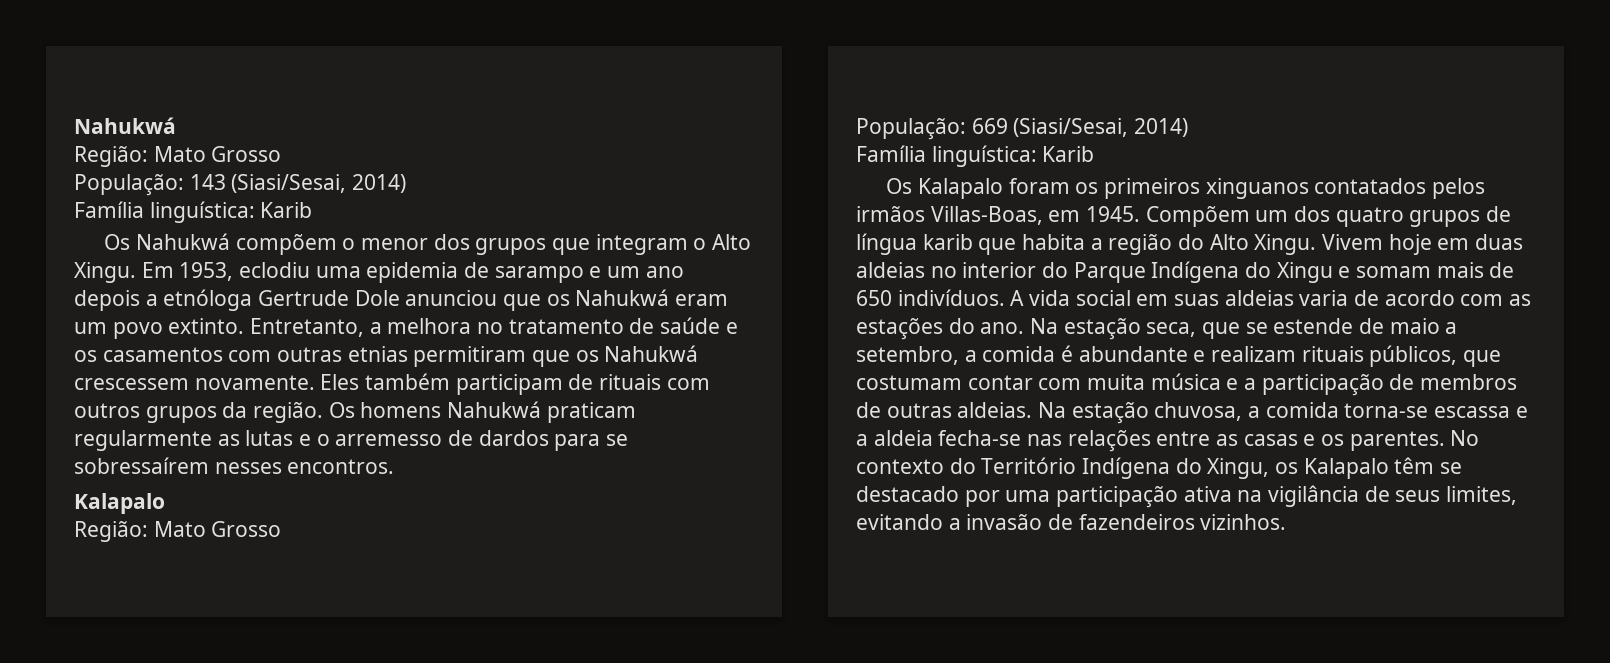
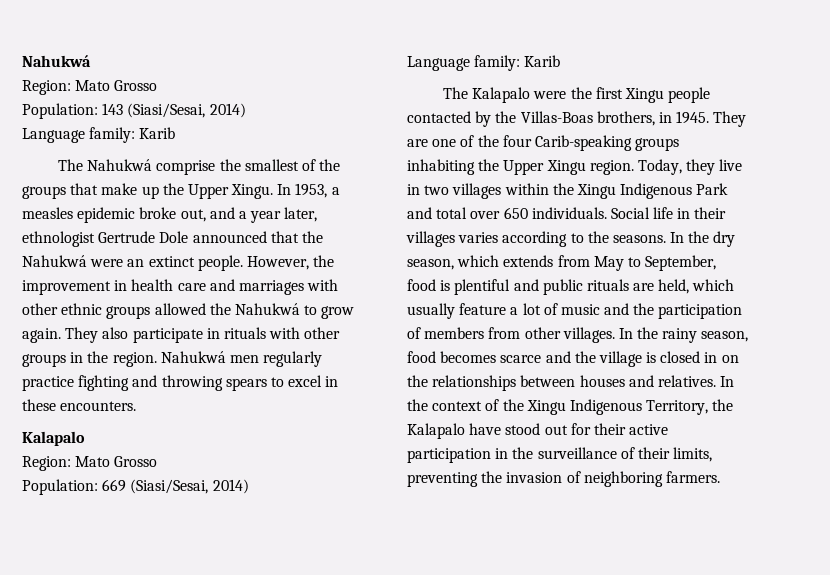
[74,146,282,167] [74,174,184,196] Região: Mato Grosso // População: -> [22,80,158,95] [22,103,98,119] Region: Mato Grosso // Population:
[74,201,313,223] [104,233,752,255] [74,262,684,283] [74,289,729,311] [74,317,738,339] [74,345,699,367] [74,373,710,395] [74,401,636,423] [74,430,629,451] [74,457,395,474] Família linguística: Karib // Os Nahukwá compõem o menor dos grupos que integram o Alto Xingu. Em 1953, eclodiu uma epidemia de sarampo e um ano depois a etnóloga Gertrude Dole anunciou que os Nahukwá eram um povo extinto. Entretanto, a melhora no tratamento de saúde e os casamentos com outras etnias permitiram que os Nahukwá crescessem novamente. Eles também participam de rituais com outros grupos da região. Os homens Nahukwá praticam regularmente as lutas e o arremesso de dardos para se sobressaírem nesses encontros. -> [22,127,176,143] [58,159,341,175] [22,183,340,199] [22,207,318,223] [22,231,323,247] [22,255,335,271] [22,279,339,295] [22,303,355,319] [22,327,341,343] [22,351,323,367] [22,375,339,391] [22,399,137,411] Language family: Karib // The Nahukwá comprise the smallest of the groups that make up the Upper Xingu. In 1953, a measles epidemic broke out, and a year later, ethnologist Gertrude Dole announced that the Nahukwá were an extinct people. However, the improvement in health care and marriages with other ethnic groups allowed the Nahukwá to grow again. They also participate in rituals with other groups in the region. Nahukwá men regularly practice fighting and throwing spears to excel in these encounters.
[74,521,282,542] [856,118,966,140] Região: Mato Grosso // População: -> [22,456,158,471] [22,479,98,495] Region: Mato Grosso // Population:
[856,145,1095,167] [886,178,1486,199] [856,206,1512,227] [856,233,1524,255] [856,261,1515,283] [856,289,1532,306] [856,318,1458,340] [856,345,1502,367] [856,373,1518,396] [856,402,1528,424] [856,430,1480,452] [856,457,1463,479] [856,485,1518,508] [856,514,1287,530] Família linguística: Karib // Os Kalapalo foram os primeiros xinguanos contatados pelos irmãos Villas-Boas, em 1945. Compõem um dos quatro grupos de língua karib que habita a região do Alto Xingu. Vivem hoje em duas aldeias no interior do Parque Indígena do Xingu e somam mais de 650 indivíduos. A vida social em suas aldeias varia de acordo com as estações do ano. Na estação seca, que se estende de maio a setembro, a comida é abundante e realizam rituais públicos, que costumam contar com muita música e a participação de membros de outras aldeias. Na estação chuvosa, a comida torna-se escassa e a aldeia fecha-se nas relações entre as casas e os parentes. No contexto do Território Indígena do Xingu, os Kalapalo têm se destacado por uma participação ativa na vigilância de seus limites, evitando a invasão de fazendeiros vizinhos. -> [407,55,561,71] [443,87,711,103] [407,111,747,127] [407,135,680,151] [407,159,743,175] [407,183,729,199] [407,207,727,219] [406,231,736,247] [407,255,717,271] [407,279,735,295] [407,303,743,319] [407,327,749,343] [407,351,739,367] [407,375,735,391] [407,399,734,415] [407,423,669,439] [407,447,713,463] [407,471,720,487] Language family: Karib // The Kalapalo were the first Xingu people contacted by the Villas-Boas brothers, in 1945. They are one of the four Carib-speaking groups inhabiting the Upper Xingu region. Today, they live in two villages within the Xingu Indigenous Park and total over 650 individuals. Social life in their villages varies according to the seasons. In the dry season, which extends from May to September, food is plentiful and public rituals are held, which usually feature a lot of music and the participation of members from other villages. In the rainy season, food becomes scarce and the village is closed in on the relationships between houses and relatives. In the context of the Xingu Indigenous Territory, the Kalapalo have stood out for their active participation in the surveillance of their limits, preventing the invasion of neighboring farmers.

